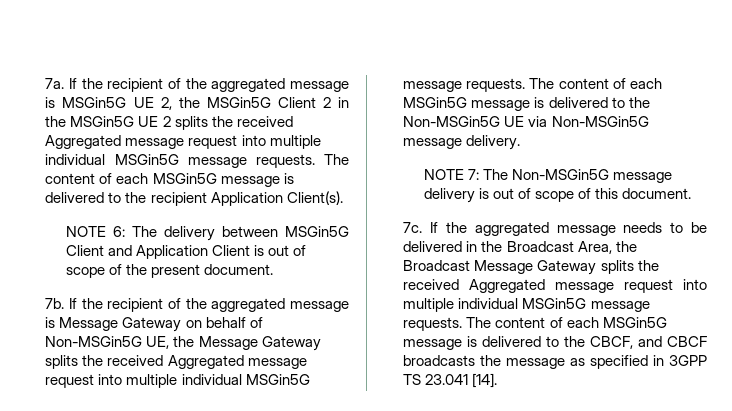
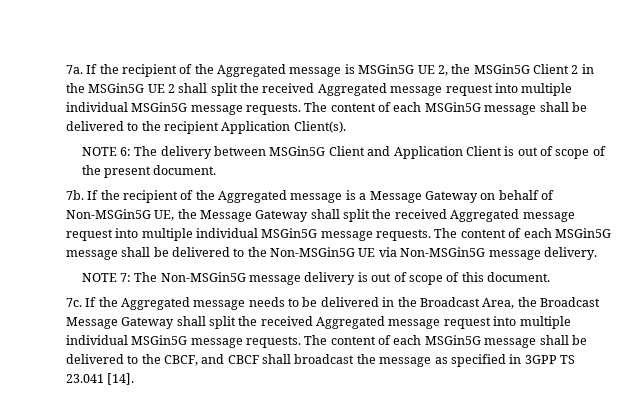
[211,78,286,92] aggregated -> [217,64,287,77] Aggregated
[174,116,208,130] splits -> [178,83,238,96] shall split
[283,173,294,184] is -> [539,102,587,112] shall be
[211,298,349,312] [45,317,56,328] aggregated message is -> [218,190,367,203] Aggregated message is a
[45,355,79,369] splits -> [310,209,371,222] shall split
[534,97,545,108] is -> [121,247,169,257] shall be
[474,222,549,236] aggregated -> [120,297,190,310] Aggregated
[600,260,634,274] splits -> [176,316,236,329] shall split
[467,336,478,347] is -> [539,335,587,345] shall be
[403,355,476,366] broadcasts -> [262,354,355,364] shall broadcast

